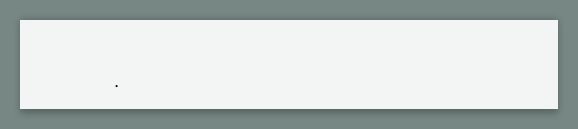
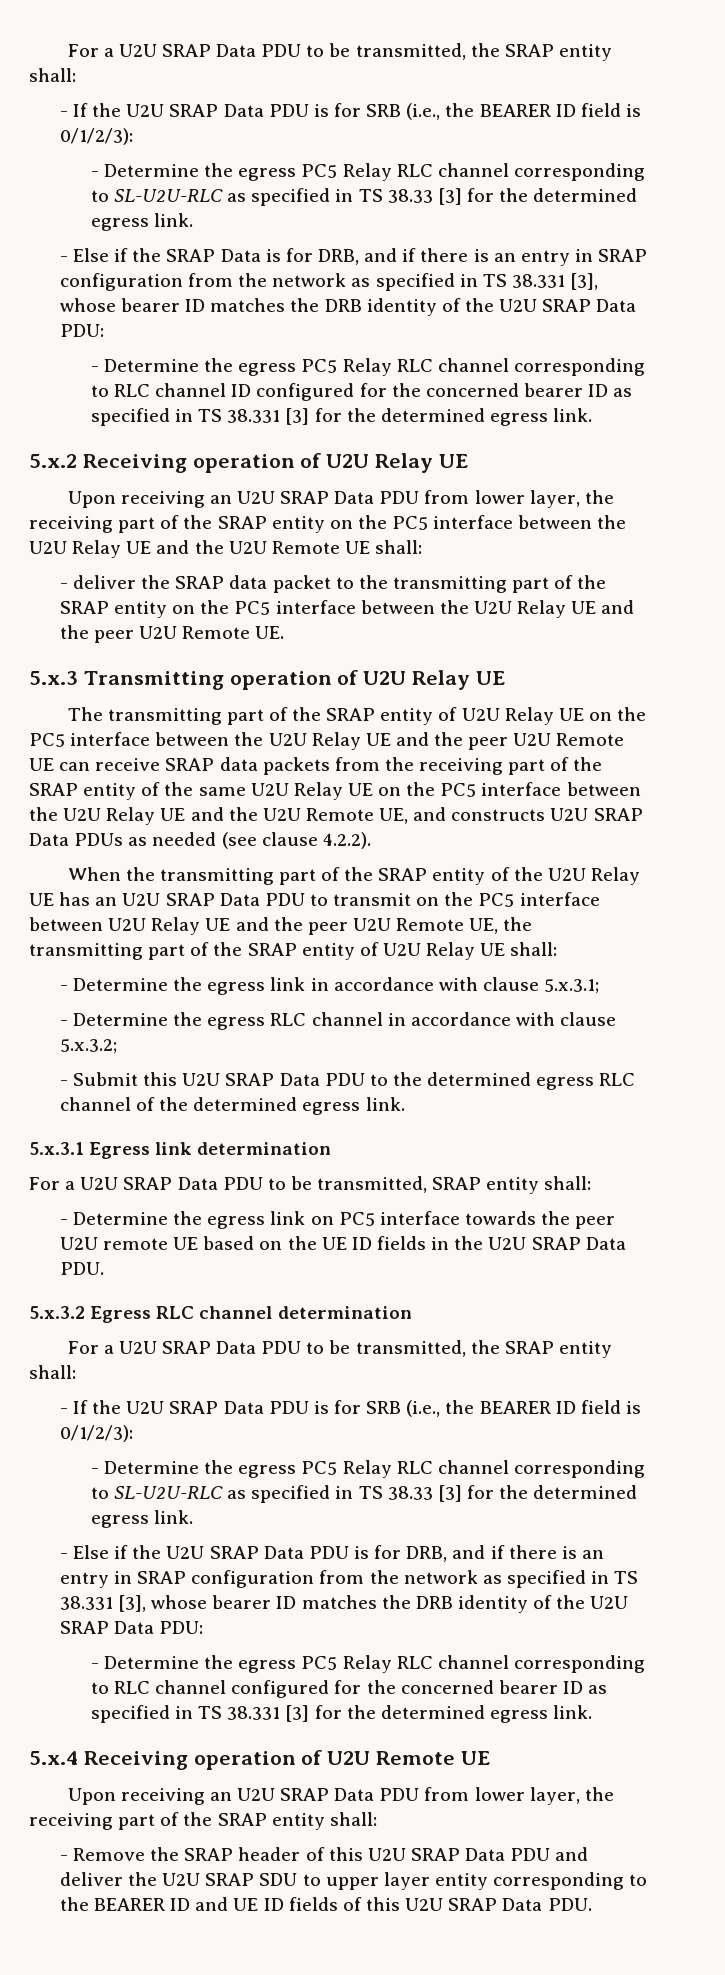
[112,84,123,88] . -> [67,43,612,61] [29,68,76,82] [59,103,641,120] [59,128,133,145] [90,163,645,181] [90,188,638,206] [90,213,194,231] [59,248,648,266] [59,273,599,291] [59,298,637,316] [59,324,104,337] [90,358,645,376] [90,383,633,401] [90,408,593,426] [29,453,468,473] [67,490,614,508] [29,515,627,533] [29,540,423,558] [59,575,607,593] [59,600,635,618] [59,625,285,643] [29,670,505,690] [67,707,647,725] [29,732,625,750] [29,757,603,775] [29,782,641,800] [29,807,643,825] [29,832,371,849] [67,867,640,885] [29,892,600,907] [29,917,533,935] [29,942,558,960] [59,977,600,995] [59,1012,617,1030] [59,1039,117,1054] [59,1072,636,1090] [59,1097,405,1115] [29,1142,332,1159] [29,1176,592,1194] [59,1211,616,1229] [59,1236,626,1250] [59,1262,104,1275] [29,1306,412,1323] [67,1340,612,1358] [29,1365,76,1379] [59,1400,641,1417] [59,1425,133,1442] [90,1460,645,1478] [90,1485,638,1503] [90,1510,194,1528] [59,1545,604,1562] [59,1570,639,1588] [59,1595,629,1613] [59,1621,204,1634] [90,1655,645,1673] [90,1680,608,1698] [90,1705,593,1723] [29,1750,490,1770] [67,1787,614,1805] [29,1812,377,1830] [59,1847,589,1861] [59,1872,648,1890] [59,1897,592,1911] For a U2U SRAP Data PDU to be transmitted, the SRAP entity shall: // - If the U2U SRAP Data PDU is for SRB (i.e., the BEARER ID field is 0/1/2/3): // - Determine the egress PC5 Relay RLC channel corresponding to SL-U2U-RLC as specified in TS 38.33 [3] for the determined egress link. // - Else if the SRAP Data is for DRB, and if there is an entry in SRAP configuration from the network as specified in TS 38.331 [3], whose bearer ID matches the DRB identity of the U2U SRAP Data PDU: // - Determine the egress PC5 Relay RLC channel corresponding to RLC channel ID configured for the concerned bearer ID as specified in TS 38.331 [3] for the determined egress link. // 5.x.2 Receiving operation of U2U Relay UE // Upon receiving an U2U SRAP Data PDU from lower layer, the receiving part of the SRAP entity on the PC5 interface between the U2U Relay UE and the U2U Remote UE shall: // - deliver the SRAP data packet to the transmitting part of the SRAP entity on the PC5 interface between the U2U Relay UE and the peer U2U Remote UE. // 5.x.3 Transmitting operation of U2U Relay UE // The transmitting part of the SRAP entity of U2U Relay UE on the PC5 interface between the U2U Relay UE and the peer U2U Remote UE can receive SRAP data packets from the receiving part of the SRAP entity of the same U2U Relay UE on the PC5 interface between the U2U Relay UE and the U2U Remote UE, and constructs U2U SRAP Data PDUs as needed (see clause 4.2.2). // When the transmitting part of the SRAP entity of the U2U Relay UE has an U2U SRAP Data PDU to transmit on the PC5 interface between U2U Relay UE and the peer U2U Remote UE, the transmitting part of the SRAP entity of U2U Relay UE shall: // - Determine the egress link in accordance with clause 5.x.3.1; // - Determine the egress RLC channel in accordance with clause 5.x.3.2; // - Submit this U2U SRAP Data PDU to the determined egress RLC channel of the determined egress link. // 5.x.3.1 Egress link determination // For a U2U SRAP Data PDU to be transmitted, SRAP entity shall: // - Determine the egress link on PC5 interface towards the peer U2U remote UE based on the UE ID fields in the U2U SRAP Data PDU. // 5.x.3.2 Egress RLC channel determination // For a U2U SRAP Data PDU to be transmitted, the SRAP entity shall: // - If the U2U SRAP Data PDU is for SRB (i.e., the BEARER ID field is 0/1/2/3): // - Determine the egress PC5 Relay RLC channel corresponding to SL-U2U-RLC as specified in TS 38.33 [3] for the determined egress link. // - Else if the U2U SRAP Data PDU is for DRB, and if there is an entry in SRAP configuration from the network as specified in TS 38.331 [3], whose bearer ID matches the DRB identity of the U2U SRAP Data PDU: // - Determine the egress PC5 Relay RLC channel corresponding to RLC channel configured for the concerned bearer ID as specified in TS 38.331 [3] for the determined egress link. // 5.x.4 Receiving operation of U2U Remote UE // Upon receiving an U2U SRAP Data PDU from lower layer, the receiving part of the SRAP entity shall: // - Remove the SRAP header of this U2U SRAP Data PDU and deliver the U2U SRAP SDU to upper layer entity corresponding to the BEARER ID and UE ID fields of this U2U SRAP Data PDU.

